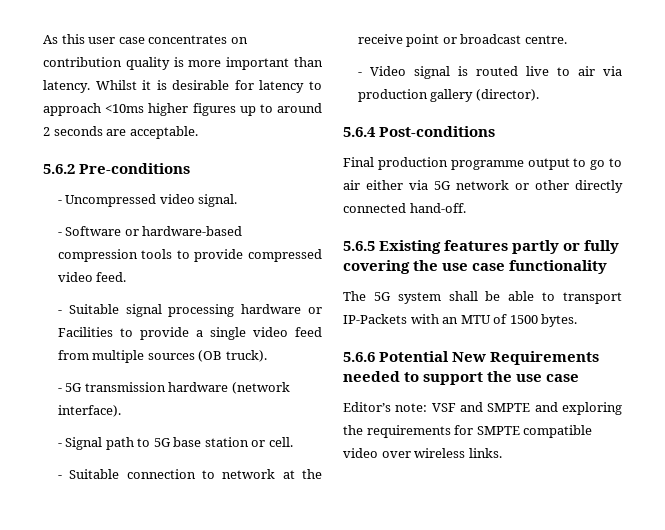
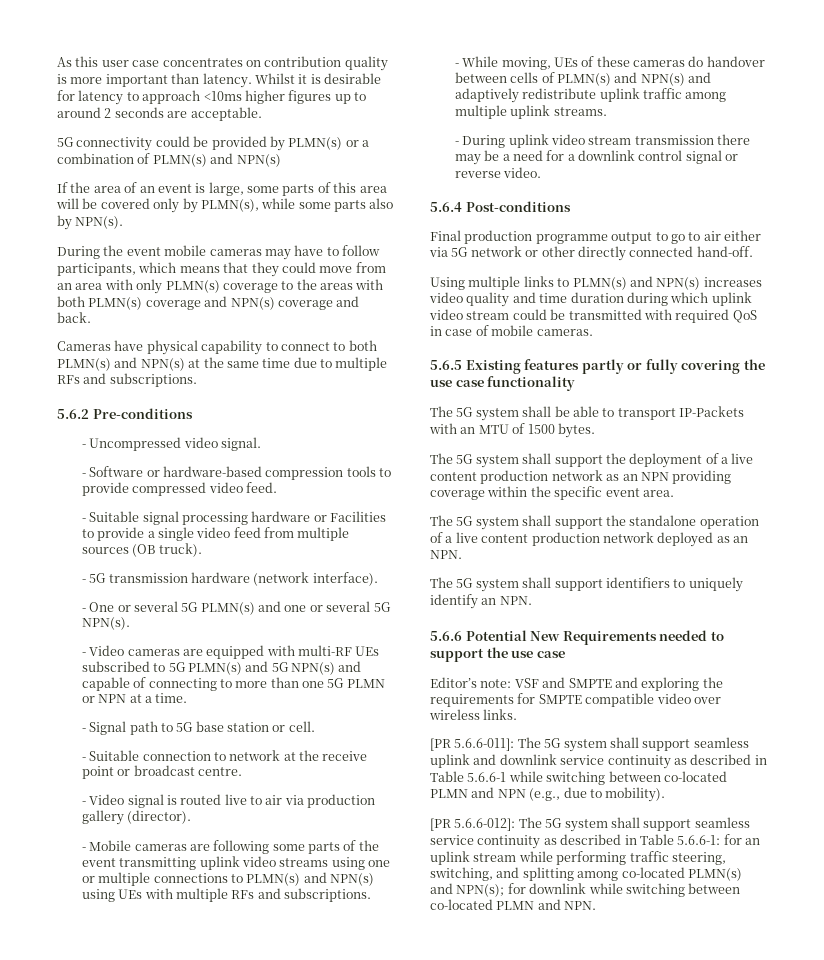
(198, 132) none -> [57,136,369,151] [57,153,281,167] [57,182,387,196] [56,198,394,213] [57,215,124,230] [57,245,380,260] [57,262,386,277] [57,279,384,294] [57,296,360,310] [57,312,91,323] [57,340,377,355] [57,357,388,371] [57,373,197,387] // 5G connectivity could be provided by PLMN(s) or a combination of PLMN(s) and NPN(s) // If the area of an event is large, some parts of this area will be covered only by PLMN(s), while some parts also by NPN(s). // During the event mobile cameras may have to follow participants, which means that they could move from an area with only PLMN(s) coverage to the areas with both PLMN(s) coverage and NPN(s) coverage and back. // Cameras have physical capability to connect to both PLMN(s) and NPN(s) at the same time due to multiple RFs and subscriptions.
(121, 411) none -> [81,601,391,615] [81,617,130,630] [81,645,380,659] [81,661,362,675] [81,677,385,691] [81,693,188,703] // - One or several 5G PLMN(s) and one or several 5G NPN(s). // - Video cameras are equipped with multi-RF UEs subscribed to 5G PLMN(s) and 5G NPN(s) and capable of connecting to more than one 5G PLMN or NPN at a time.
(539, 95) none -> [81,840,379,854] [81,856,391,870] [81,872,375,886] [81,888,372,902] [454,56,765,70] [454,72,712,86] [454,88,727,103] [454,105,607,119] [454,134,751,148] [454,150,739,165] [454,167,542,178] // - Mobile cameras are following some parts of the event transmitting uplink video streams using one or multiple connections to PLMN(s) and NPN(s) using UEs with multiple RFs and subscriptions. // - While moving, UEs of these cameras do handover between cells of PLMN(s) and NPN(s) and adaptively redistribute uplink traffic among multiple uplink streams. // - During uplink video stream transmission there may be a need for a downlink control signal or reverse video.
(466, 208) none -> [430,276,762,290] [429,292,752,307] [429,309,757,323] [430,325,593,336] // Using multiple links to PLMN(s) and NPN(s) increases video quality and time duration during which uplink video stream could be transmitted with required QoS in case of mobile cameras.
(578, 320) none -> [430,453,754,468] [430,470,732,484] [430,486,674,500] [430,515,759,530] [430,532,748,547] [430,550,462,559] [430,577,743,592] [430,594,532,609] // The 5G system shall support the deployment of a live content production network as an NPN providing coverage within the specific event area. // The 5G system shall support the standalone operation of a live content production network deployed as an NPN. // The 5G system shall support identifiers to uniquely identify an NPN.
(502, 453) none -> [430,737,749,752] [430,754,767,769] [430,771,727,785] [430,787,666,802] [430,817,750,832] [430,834,760,849] [430,851,726,865] [430,867,742,881] [430,883,741,897] [430,899,597,910] // [PR 5.6.6-011]: The 5G system shall support seamless uplink and downlink service continuity as described in Table 5.6.6-1 while switching between co-located PLMN and NPN (e.g., due to mobility). // [PR 5.6.6-012]: The 5G system shall support seamless service continuity as described in Table 5.6.6-1: for an uplink stream while performing traffic steering, switching, and splitting among co-located PLMN(s) and NPN(s); for downlink while switching between co-located PLMN and NPN.

